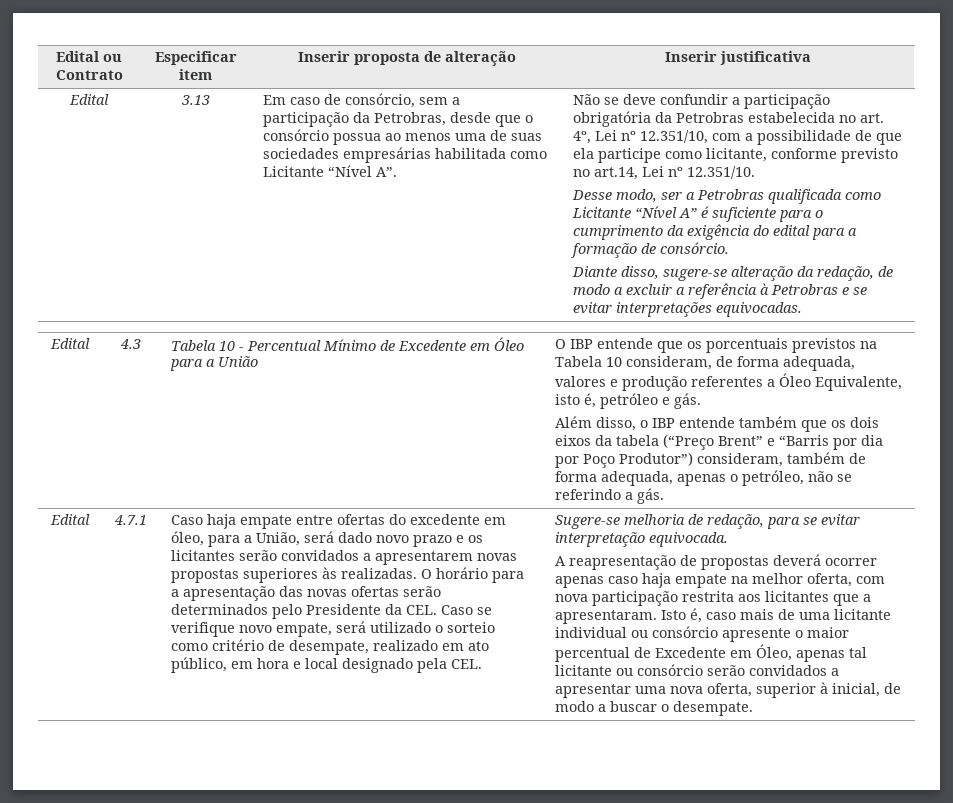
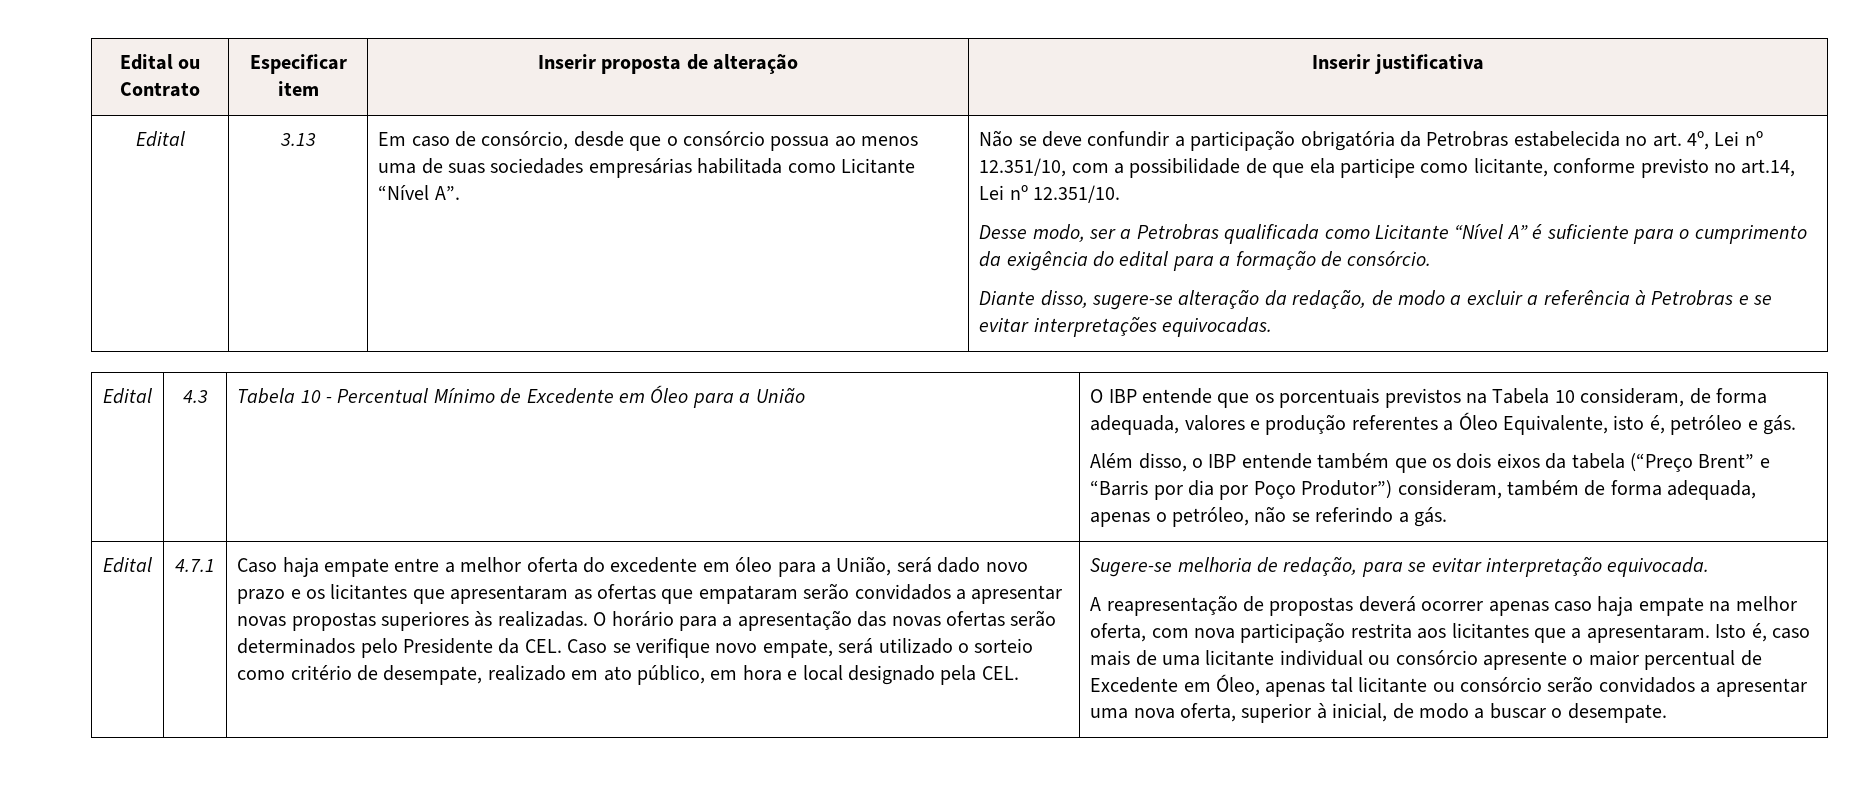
[419,97,461,105] [263,112,447,127] sem a participação da Petrobras, -> (569, 140) none
[337,514,386,525] ofertas -> [444,557,578,573] a melhor oferta
[171,531,205,546] óleo, -> [735,557,773,572] óleo
[239,550,474,565] serão convidados a apresentarem -> [412,583,1063,604] que apresentaram as ofertas que empataram serão convidados a apresentar

